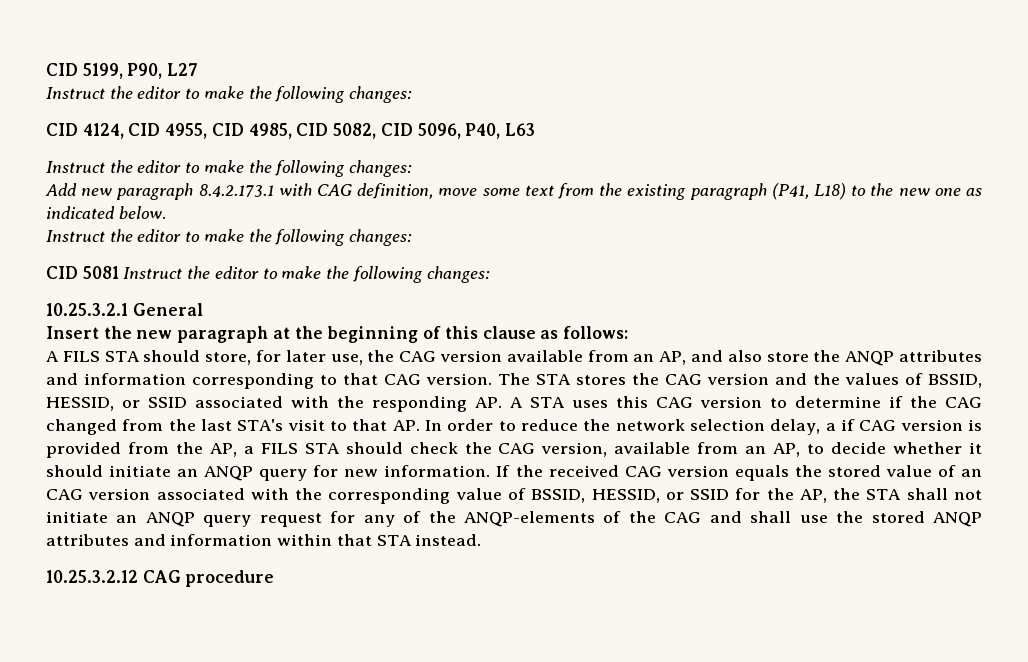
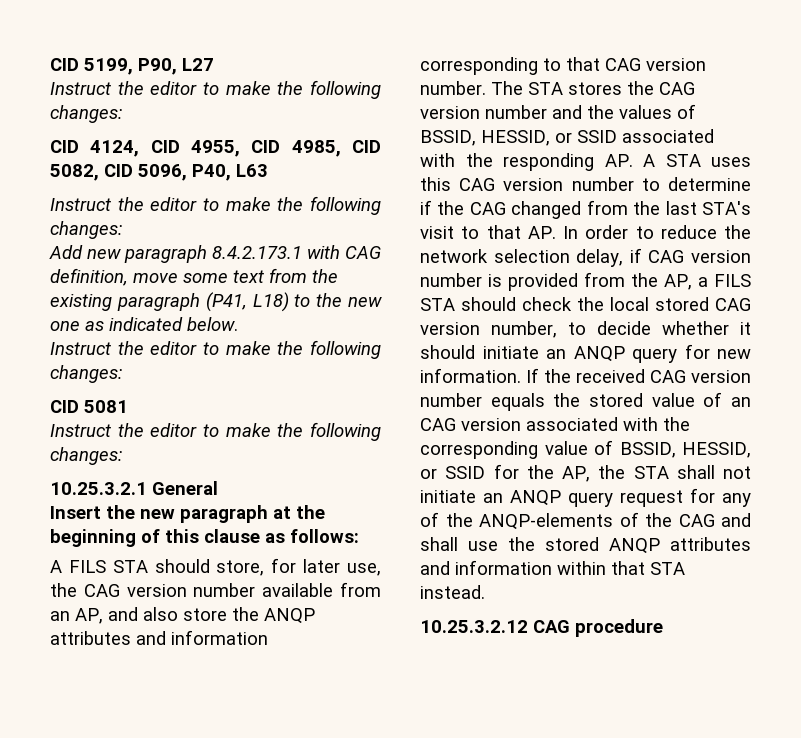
(119, 272) none -> (128, 406) //
(502, 356) none -> [193,583,256,597] number
[426,373,493,385] version. -> [646,58,706,71] [420,81,486,95] version number.
(769, 379) none -> [485,105,547,119] number
(762, 402) none -> [571,177,634,191] number
[825,423,836,431] a -> (624, 258) none
(963, 425) none -> [420,273,482,287] number
[498,442,801,457] CAG version, available from an AP, -> [610,297,751,311] [420,321,557,338] local stored CAG version number,
(729, 471) none -> [420,393,482,407] number

